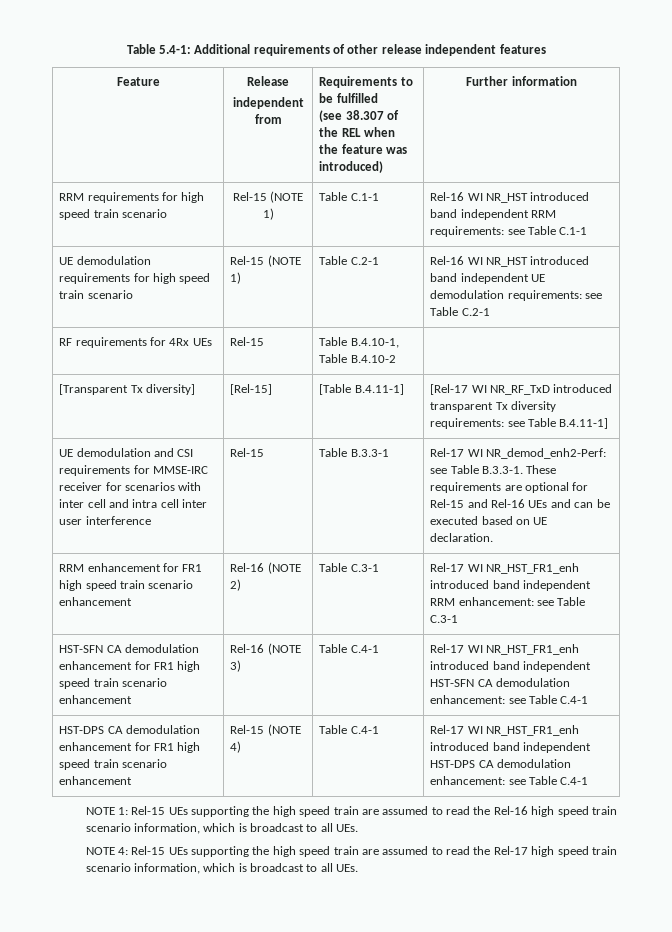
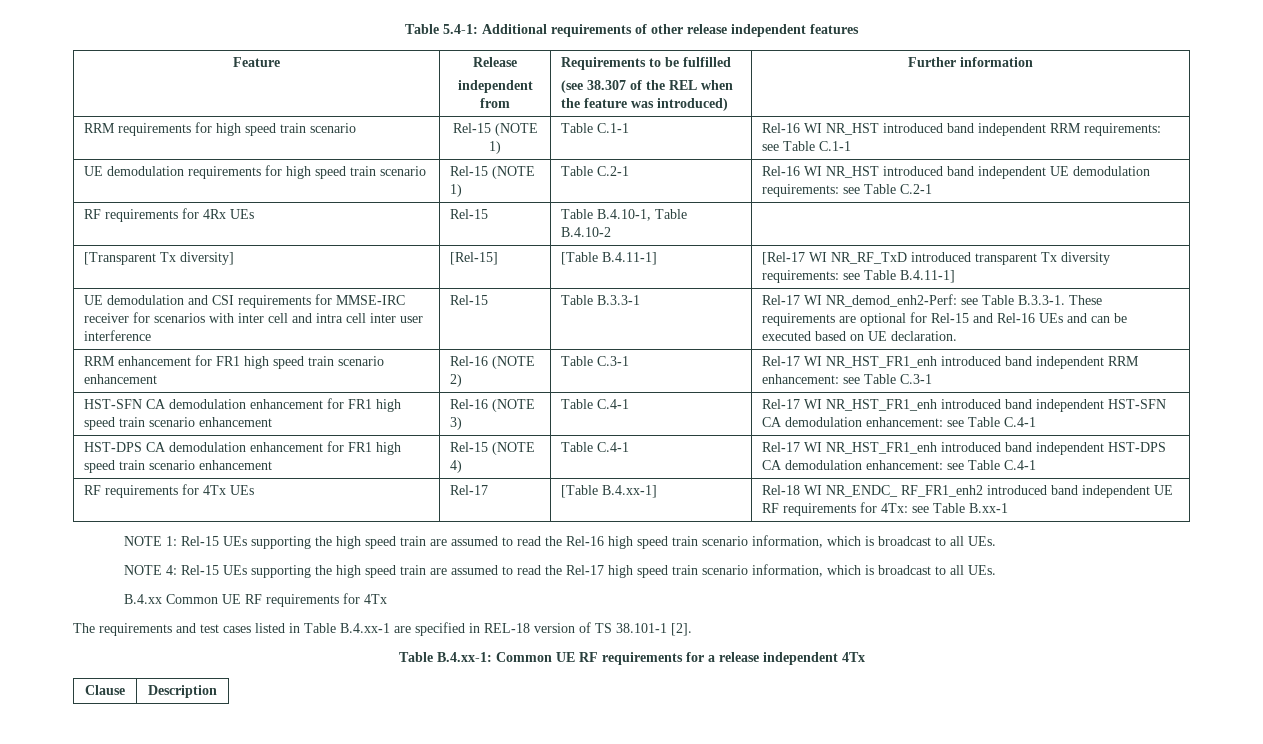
(589, 781) none -> [84,484,255,498] [450,485,489,495] [561,485,658,498] [762,485,1174,498] [762,502,1009,516] // RF requirements for 4Tx UEs | Rel-17 | [Table B.4.xx-1] | Rel-18 WI NR_ENDC_ RF_FR1_enh2 introduced band independent UE RF requirements for 4Tx: see Table B.xx-1
(359, 868) none -> [123,593,387,607] [73,622,692,636] [398,652,865,665] [85,685,125,695] [148,685,217,698] // B.4.xx Common UE RF requirements for 4Tx // The requirements and test cases listed in Table B.4.xx-1 are specified in REL-18 version of TS 38.101-1 [2]. // Table B.4.xx-1: Common UE RF requirements for a release independent 4Tx // Clause | Description

